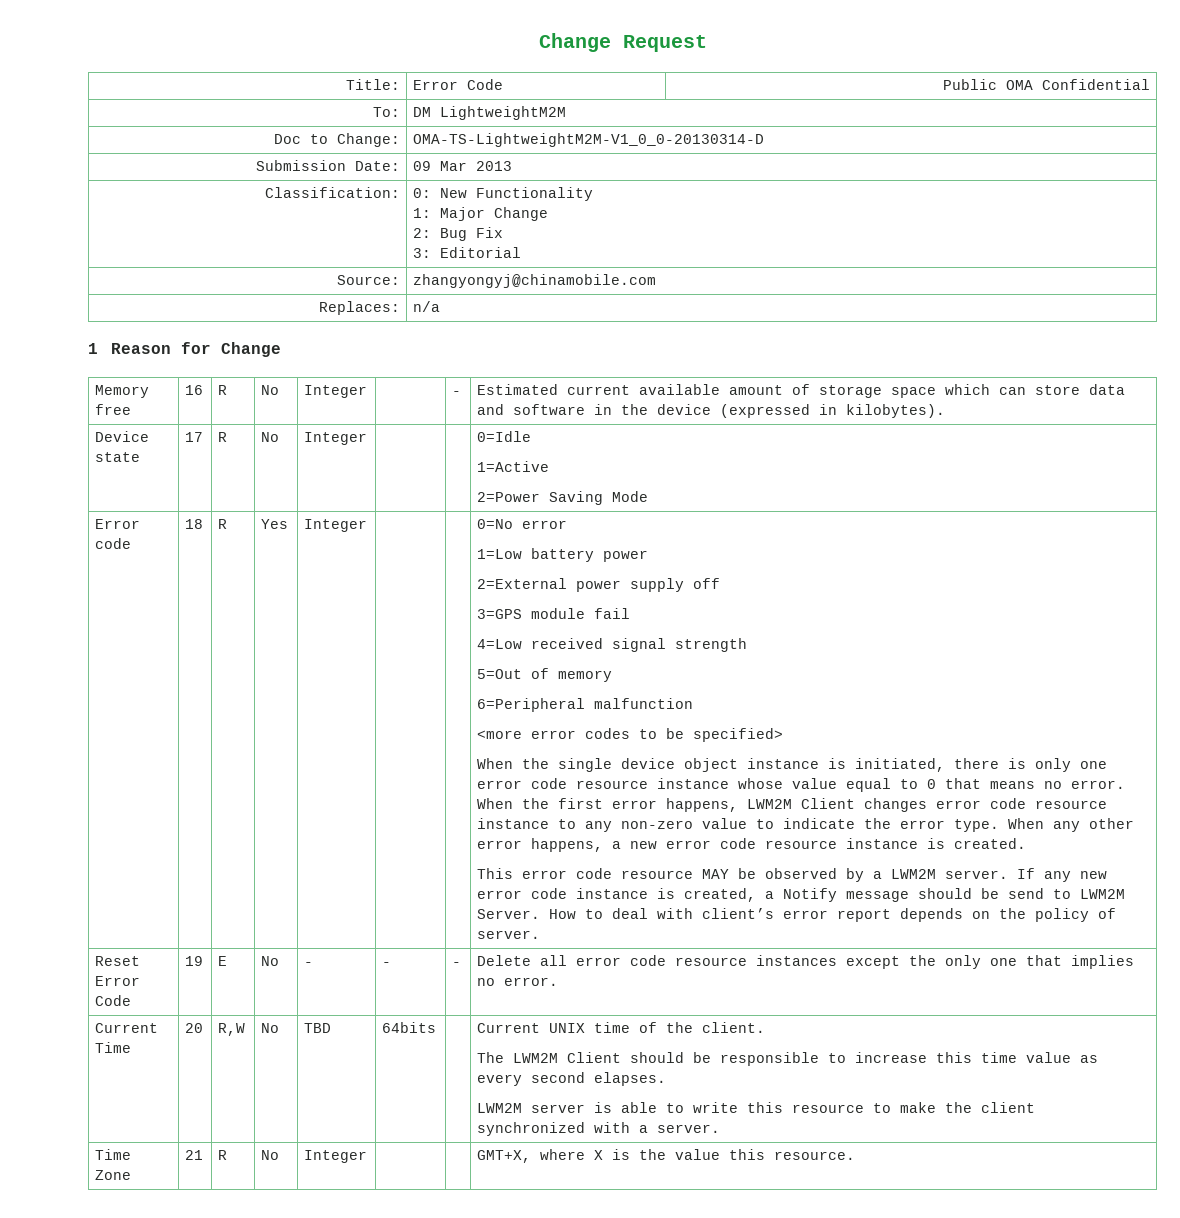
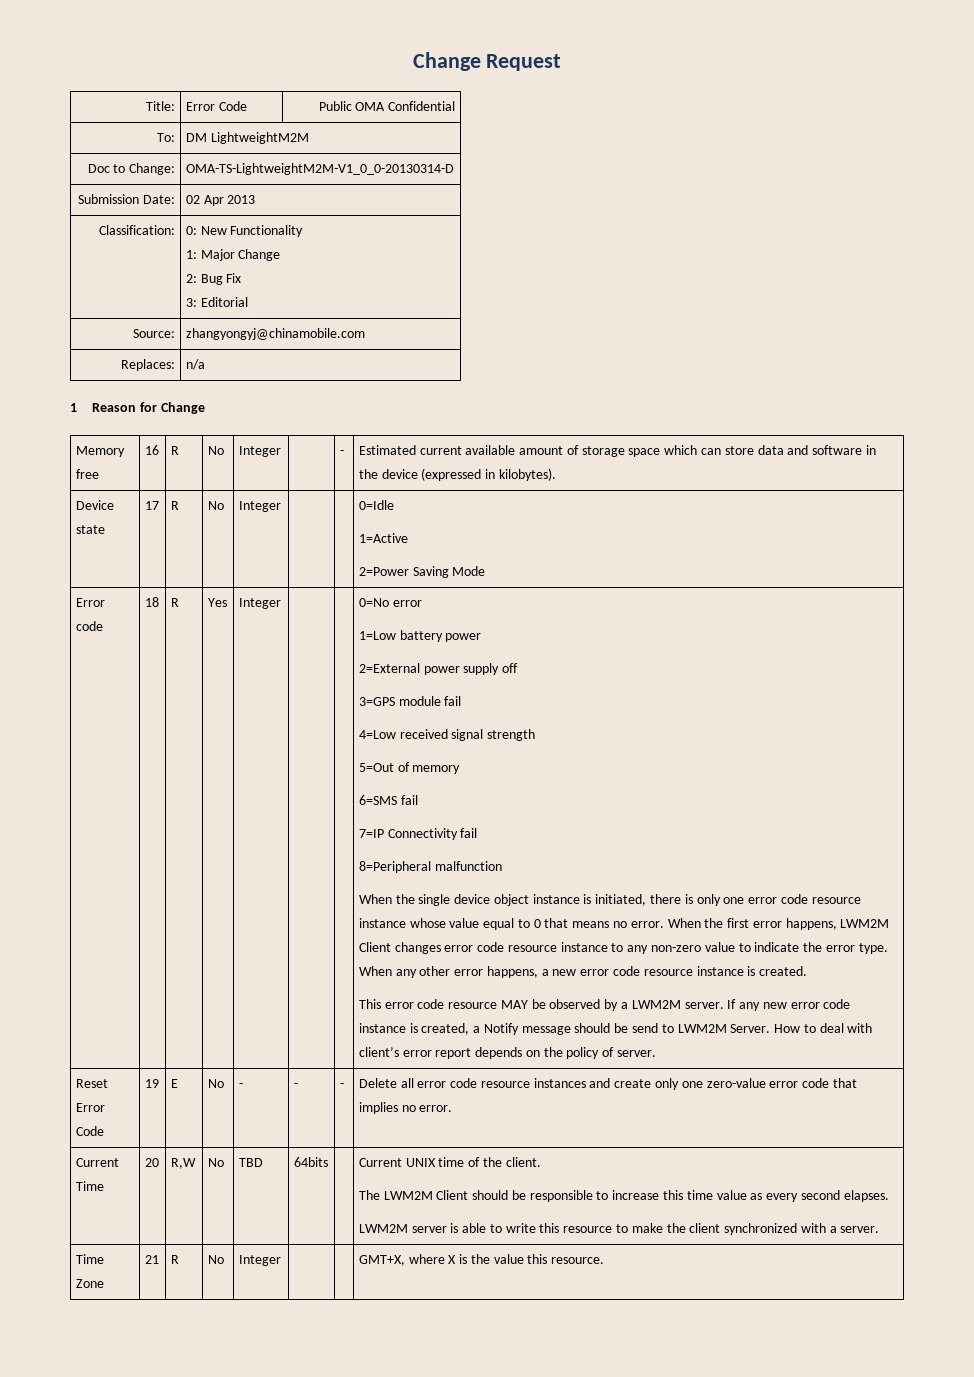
[413,161,468,171] 09 Mar -> [185,195,224,206] 02 Apr
[477,698,694,712] [477,728,784,742] 6=Peripheral malfunction // <more error codes to be specified> -> [358,795,418,805] [358,828,478,840] [358,861,502,873] 6=SMS fail // 7=IP Connectivity fail // 8=Peripheral malfunction
[846,955,1018,969] except the only one -> [589,1078,830,1090] and create only one zero-value error code

